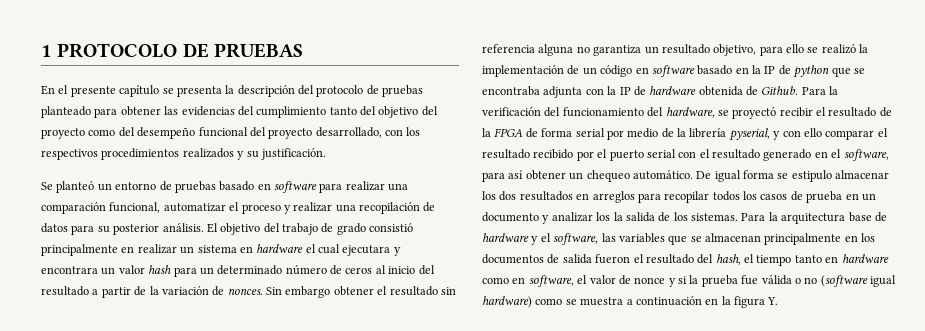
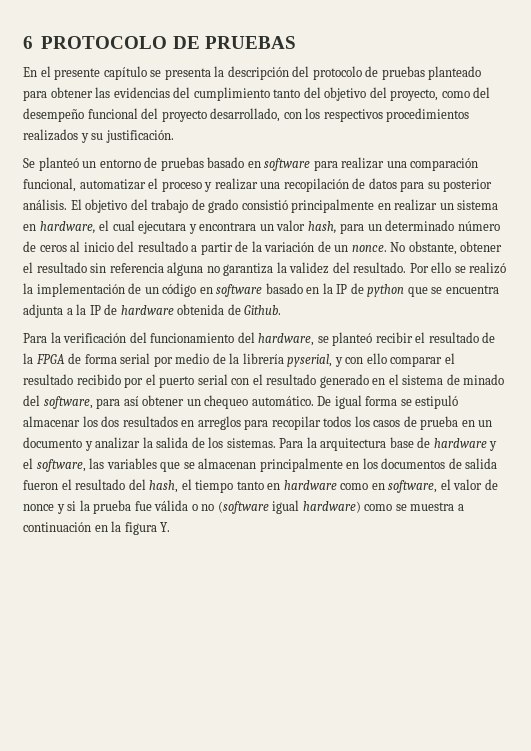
[41,45,51,57] 1 -> [23,36,33,49] 6
[41,128,85,139] proyecto -> [390,89,439,101] proyecto,
[256,244,304,253] hardware -> [39,221,96,234] hardware,
[148,265,172,274] hash -> [307,221,337,234] hash,
[227,286,331,298] nonces. Sin embargo -> [334,241,457,255] un nonce. No obstante,
[644,44,783,56] un resultado objetivo, para -> [276,262,429,274] la validez del resultado. Por
[482,86,604,98] encontraba adjunta con -> [445,285,499,294] [23,304,73,318] encuentra adjunta a
(799, 90) none -> (282, 310) //
[732,107,777,119] proyectó -> [332,332,373,346] planteó
(842, 153) none -> [402,374,505,385] [23,395,40,406] sistema de minado del
[791,170,832,182] estipulo -> [415,395,459,409] estipuló
[596,212,611,221] los -> (141, 443) none

